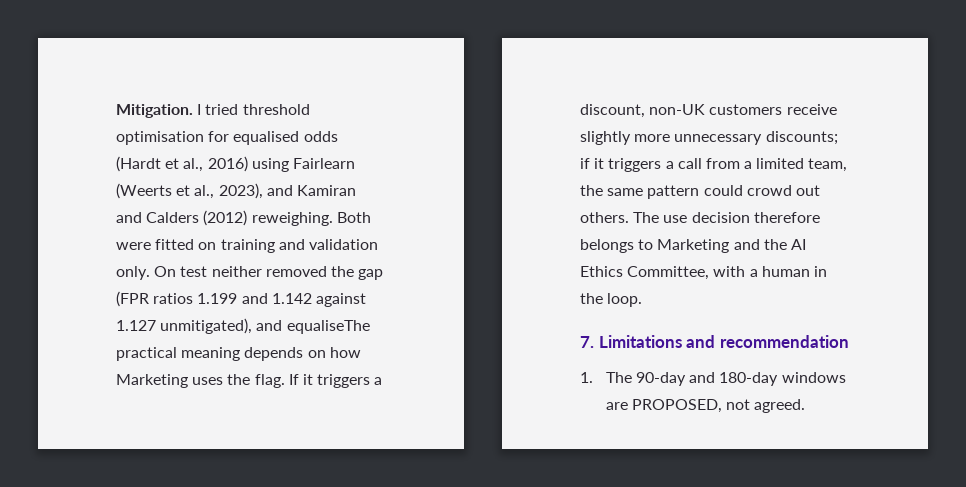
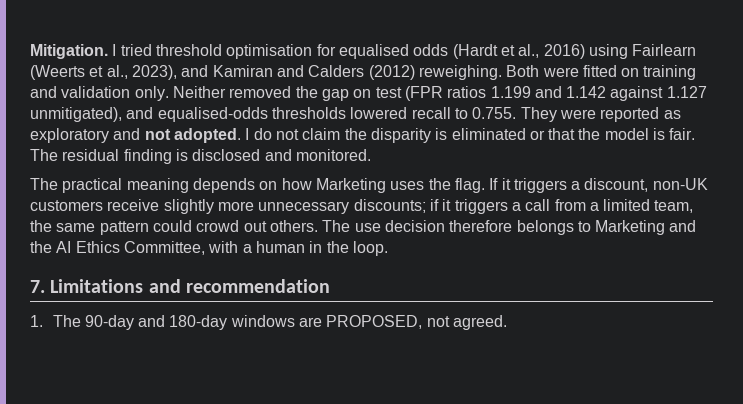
[154,266,262,277] On test neither -> [172,86,226,98] Neither
(384, 274) none -> [353,87,402,98] on test
[286,320,370,334] equaliseThe -> [157,107,681,122] [30,128,696,143] [30,149,371,164] [30,178,58,190] equalised-odds thresholds lowered recall to 0.755. They were reported as exploratory and not adopted. I do not claim the disparity is eliminated or that the model is fair. The residual finding is disclosed and monitored. // The

